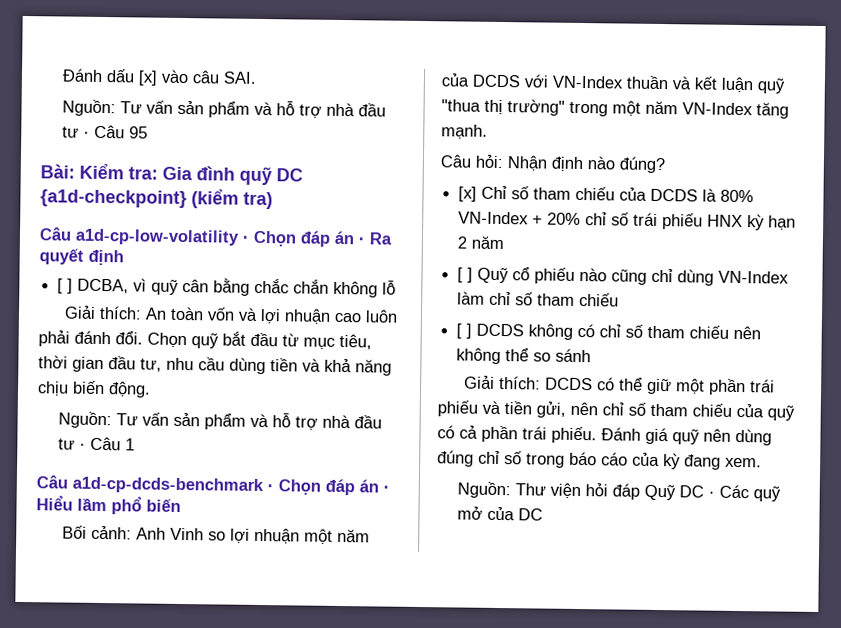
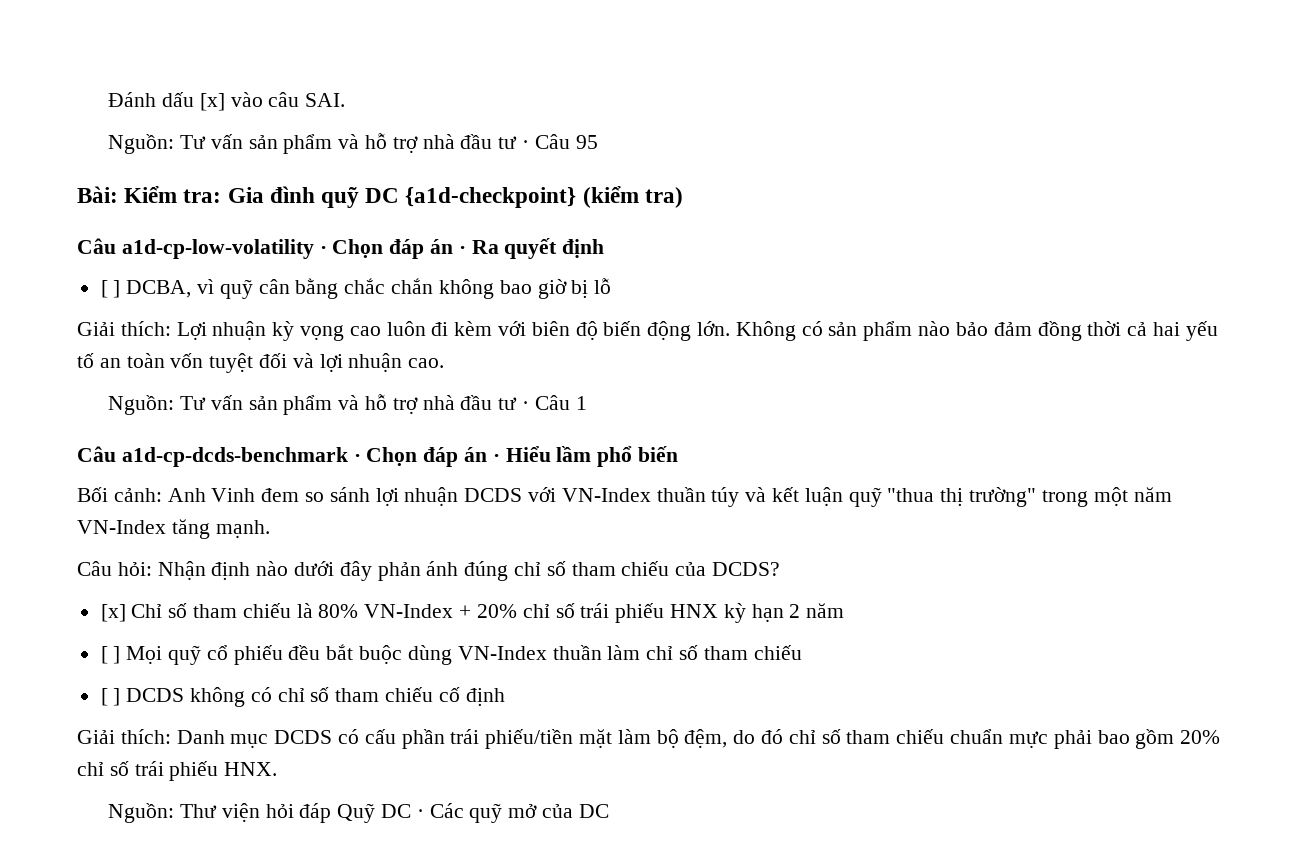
(379, 289) none -> [499,279,589,299] bao giờ bị
[145,306,399,325] [38,330,372,350] [38,355,392,376] [37,380,151,398] An toàn vốn và lợi nhuận cao luôn phải đánh đổi. Chọn quỹ bắt đầu từ mục tiêu, thời gian đầu tư, nhu cầu dùng tiền và khả năng chịu biến động. -> [176,321,1218,341] [77,353,445,373] Lợi nhuận kỳ vọng cao luôn đi kèm với biên độ biến động lớn. Không có sản phẩm nào bảo đảm đồng thời cả hai yếu tố an toàn vốn tuyệt đối và lợi nhuận cao.
[208,527,371,545] [441,73,470,87] so lợi nhuận một năm của -> [261,487,459,506] đem so sánh lợi nhuận
(669, 82) none -> [711,487,740,507] túy
[619,156,665,174] đúng? -> [294,561,781,581] dưới đây phản ánh đúng chỉ số tham chiếu của DCDS?
[619,187,699,202] của DCDS -> (291, 610) none
[477,267,674,285] Quỹ cổ phiếu nào cũng chỉ -> [126,644,403,665] Mọi quỹ cổ phiếu đều bắt buộc
(790, 277) none -> [552,645,602,660] thuần
[733,325,762,340] [456,347,592,365] [464,375,776,396] [437,400,795,421] [437,425,772,446] [437,450,762,470] nên không thể so sánh // Giải thích: DCDS có thể giữ một phần trái phiếu và tiền gửi, nên chỉ số tham chiếu của quỹ có cả phần trái phiếu. Đánh giá quỹ nên dùng đúng chỉ số trong báo cáo của kỳ đang xem. -> [438,687,505,706] [77,729,1221,749] [77,761,278,781] cố định // Giải thích: Danh mục DCDS có cấu phần trái phiếu/tiền mặt làm bộ đệm, do đó chỉ số tham chiếu chuẩn mực phải bao gồm 20% chỉ số trái phiếu HNX.

